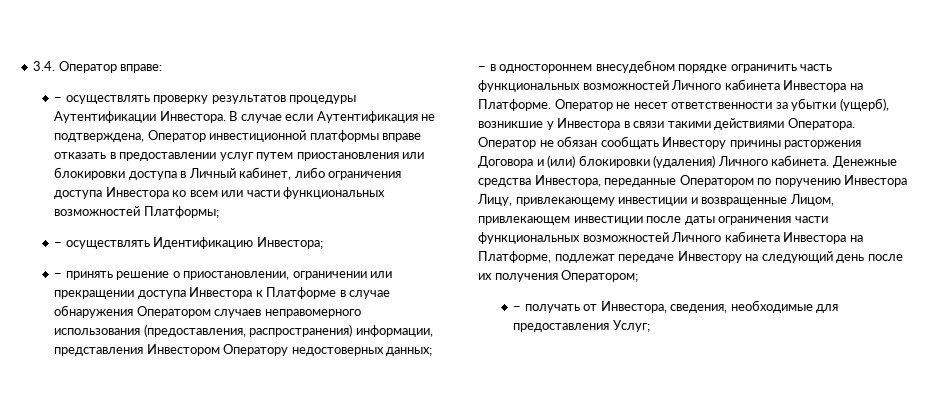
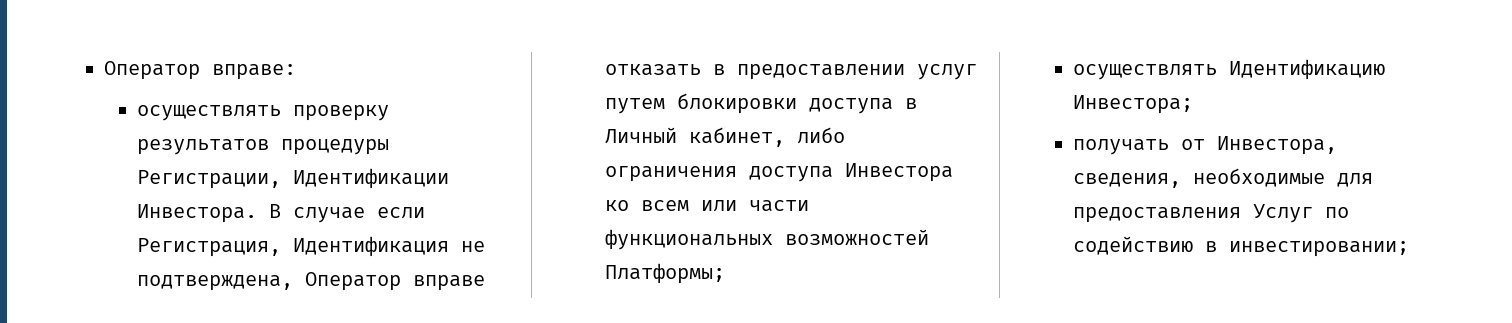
[33,61,56,71] 3.4. -> (104, 70) none
[54,97,63,102] − -> (296, 72) none
[54,111,157,123] Аутентификации -> [137,168,450,189] Регистрации, Идентификации
[316,111,418,123] Аутентификация -> [137,236,450,257] Регистрация, Идентификация
[209,130,379,142] инвестиционной платформы -> (402, 281) none
[296,152,425,161] приостановления или -> (666, 106) none
[54,242,63,247] − -> (726, 273) none
[54,271,393,280] [54,287,391,299] [54,305,361,318] [54,324,433,337] [54,344,433,356] [478,60,833,73] [478,79,863,92] [478,98,889,111] [478,118,855,130] [478,136,862,149] [478,155,897,168] [478,175,908,187] [477,194,834,206] [478,216,828,225] [478,231,863,244] [478,251,903,263] [478,270,639,282] [513,306,522,311] − принять решение о приостановлении, ограничении или прекращении доступа Инвестора к Платформе в случае обнаружения Оператором случаев неправомерного использования (предоставления, распространения) информации, представления Инвестором Оператору недостоверных данных; // − в одностороннем внесудебном порядке ограничить часть функциональных возможностей Личного кабинета Инвестора на Платформе. Оператор не несет ответственности за убытки (ущерб), возникшие у Инвестора в связи такими действиями Оператора. Оператор не обязан сообщать Инвестору причины расторжения Договора и (или) блокировки (удаления) Личного кабинета. Денежные средства Инвестора, переданные Оператором по поручению Инвестора Лицу, привлекающему инвестиции и возвращенные Лицом, привлекающем инвестиции после даты ограничения части функциональных возможностей Личного кабинета Инвестора на Платформе, подлежат передаче Инвестору на следующий день после их получения Оператором; // − -> (1194, 104) none
[612,320,650,332] Услуг; -> [1253,204,1350,223] [1073,236,1410,257] Услуг по содействию в инвестировании;

